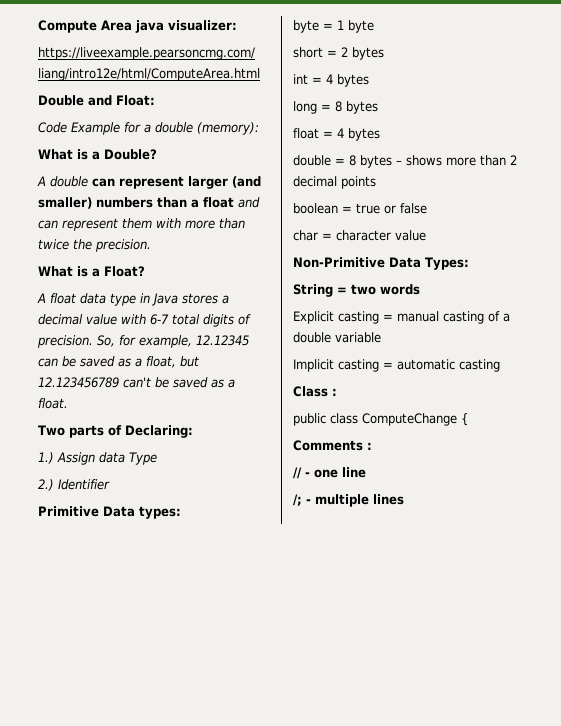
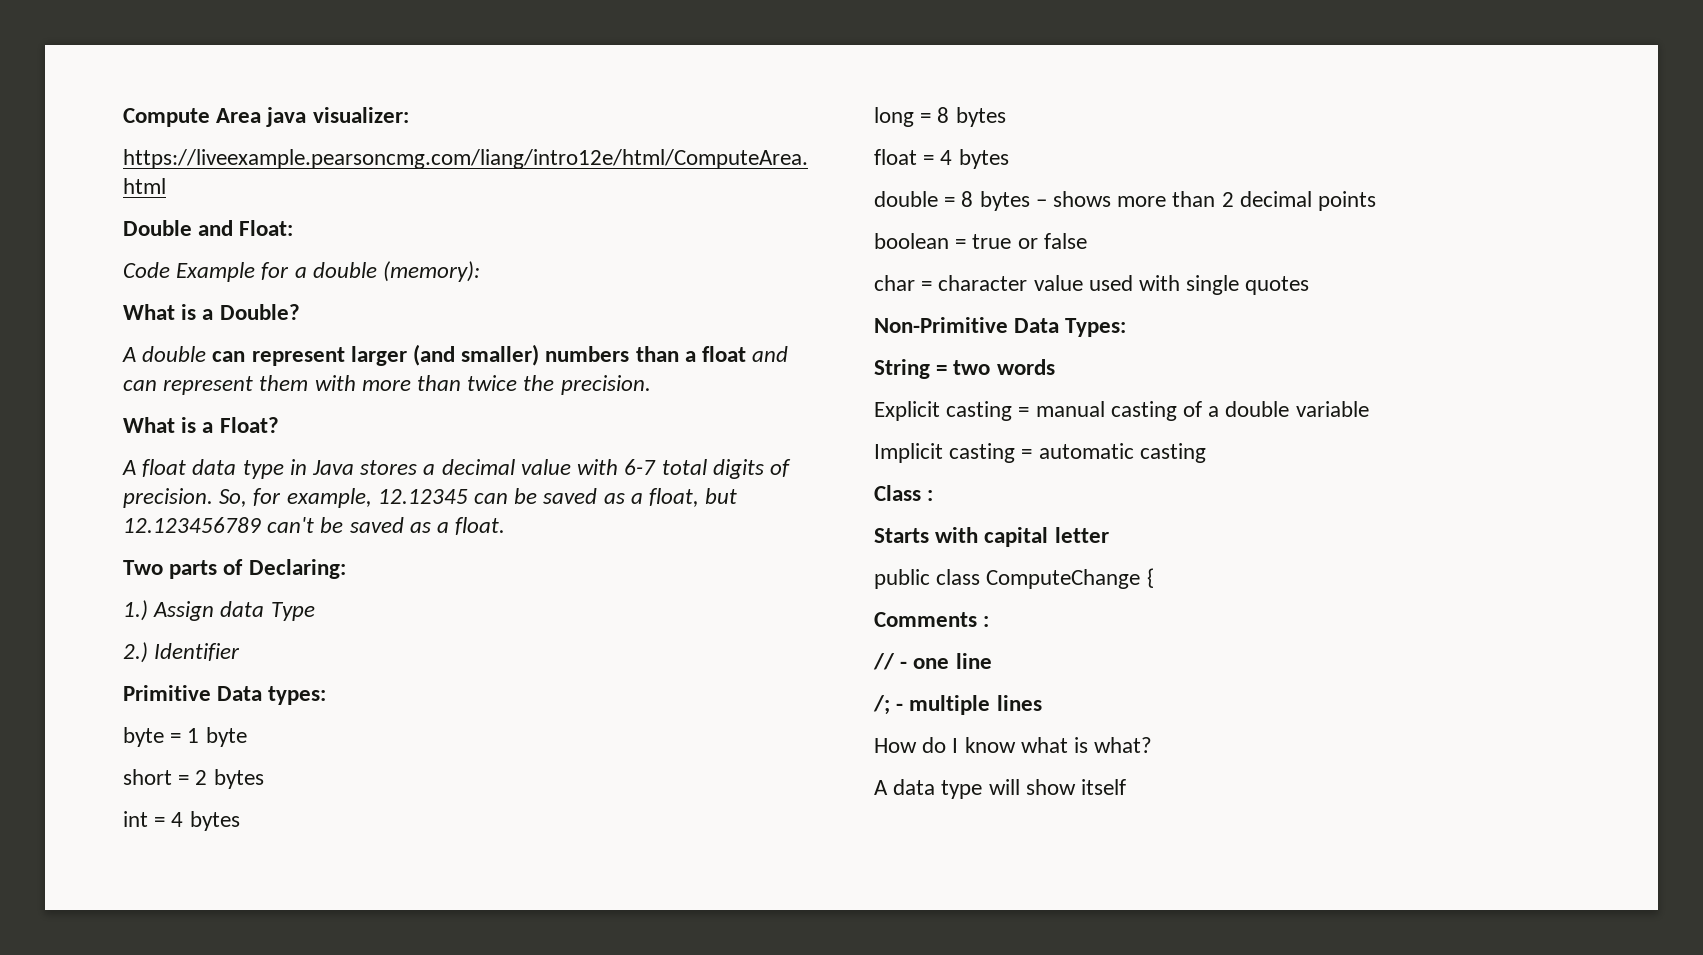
(426, 235) none -> [1088,275,1310,295] used with single quotes
(337, 392) none -> [874,527,1109,547] // Starts with capital letter
(404, 499) none -> [874,737,1153,753] [874,779,1127,799] // How do I know what is what? // A data type will show itself

